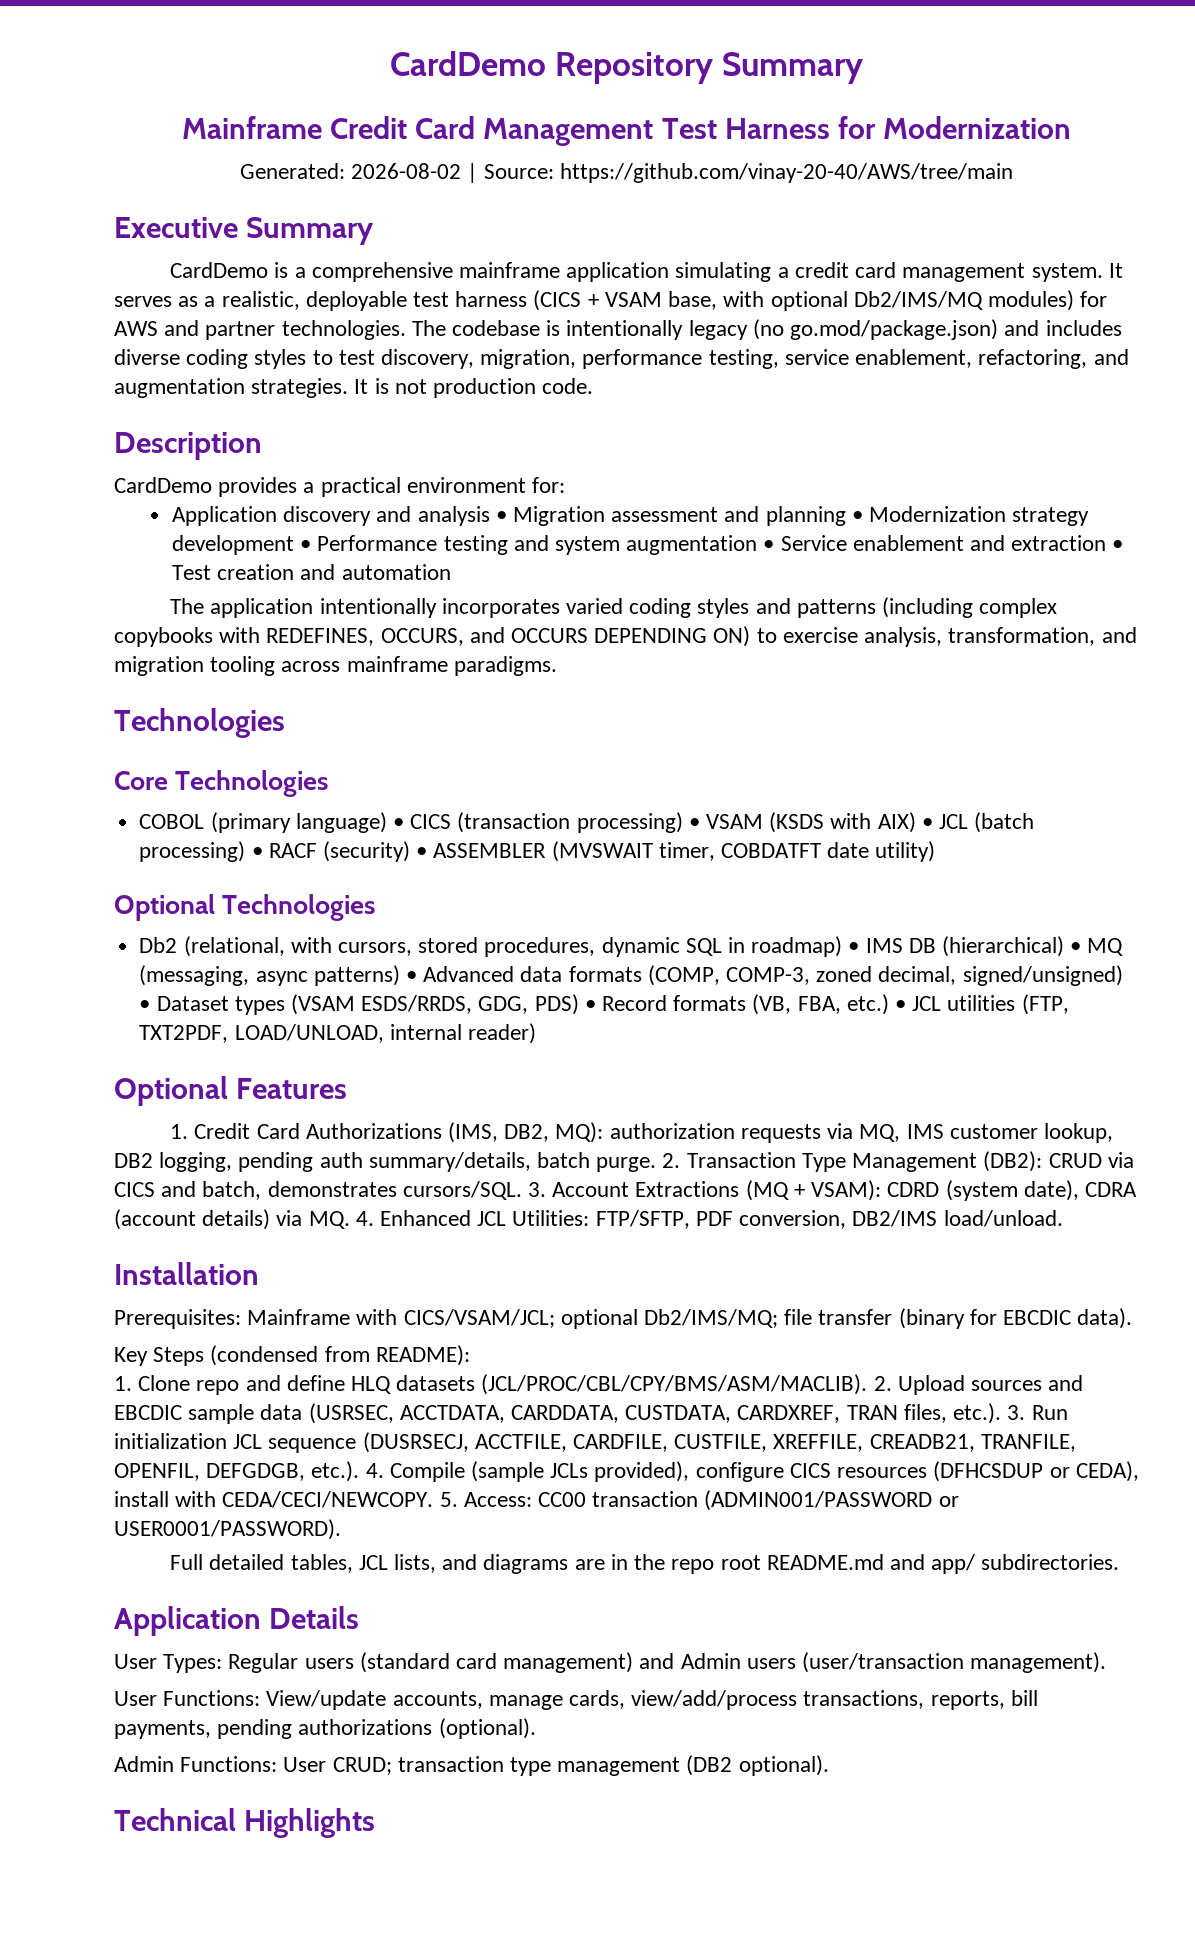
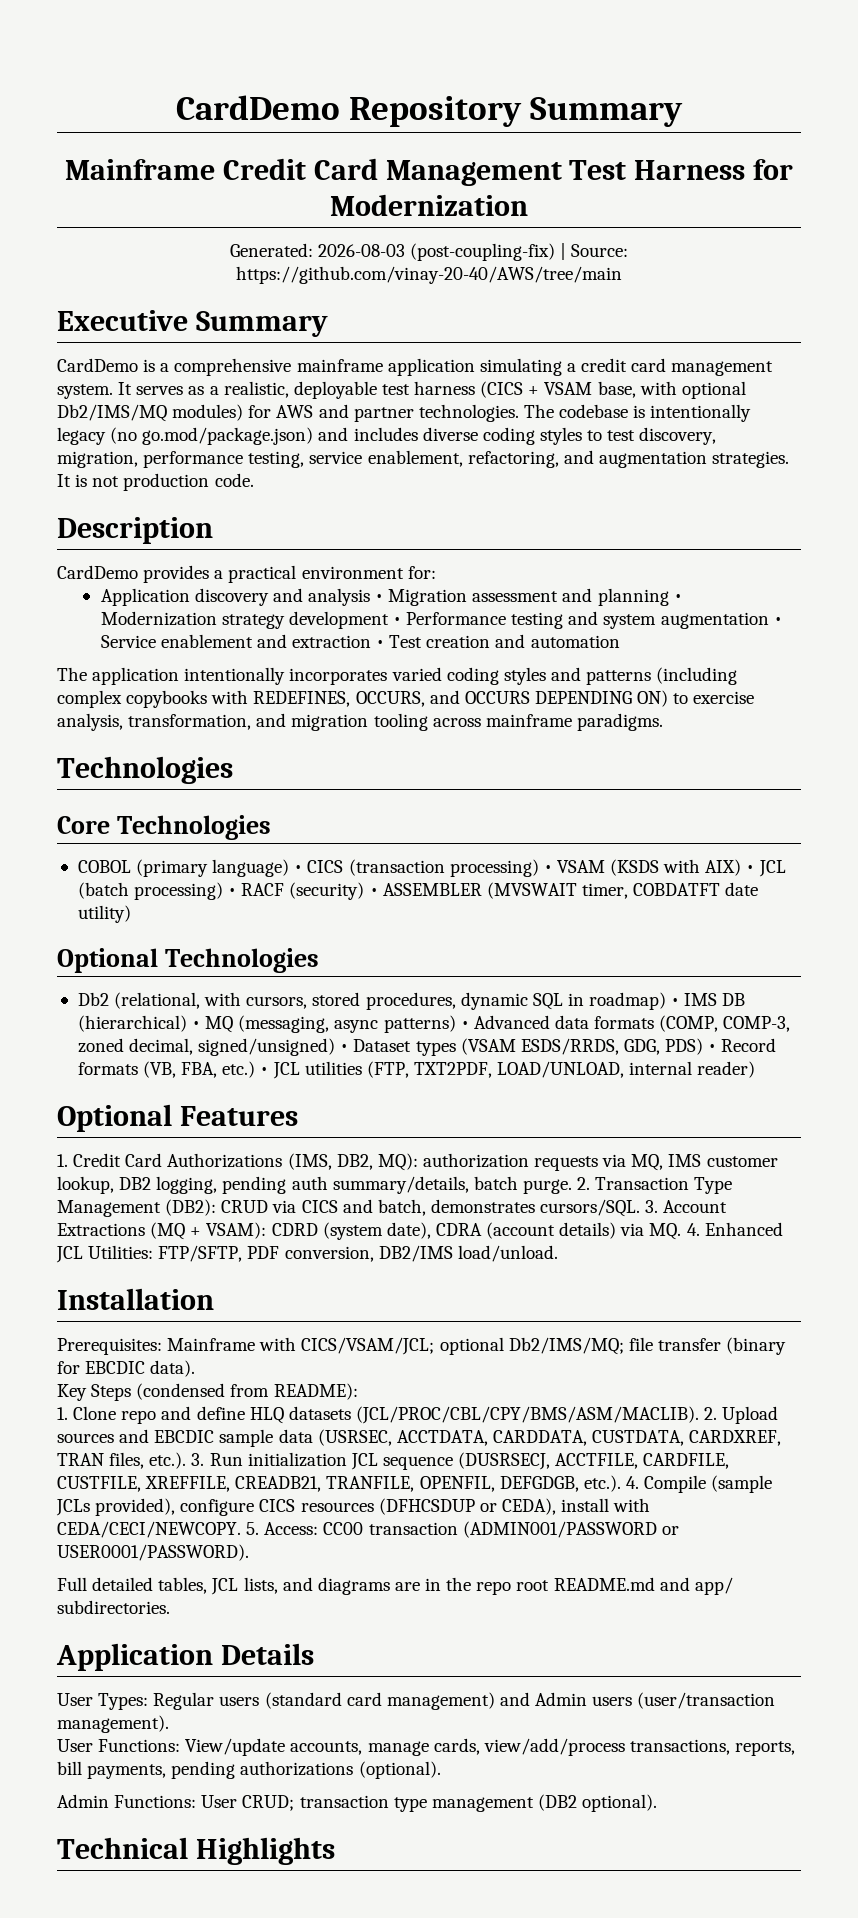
[350,163,461,179] 2026-08-02 -> [317,243,555,261] 2026-08-03 (post-coupling-fix)

